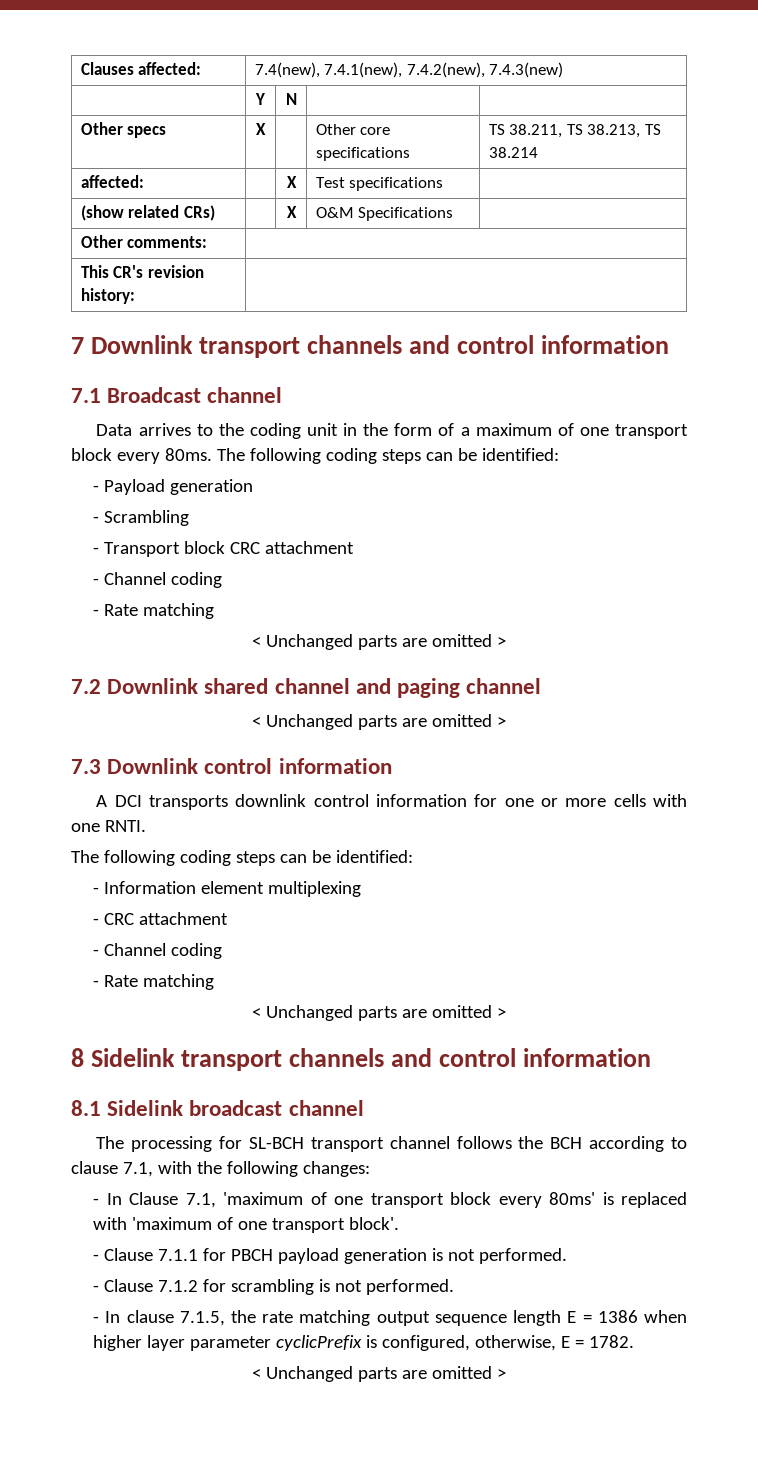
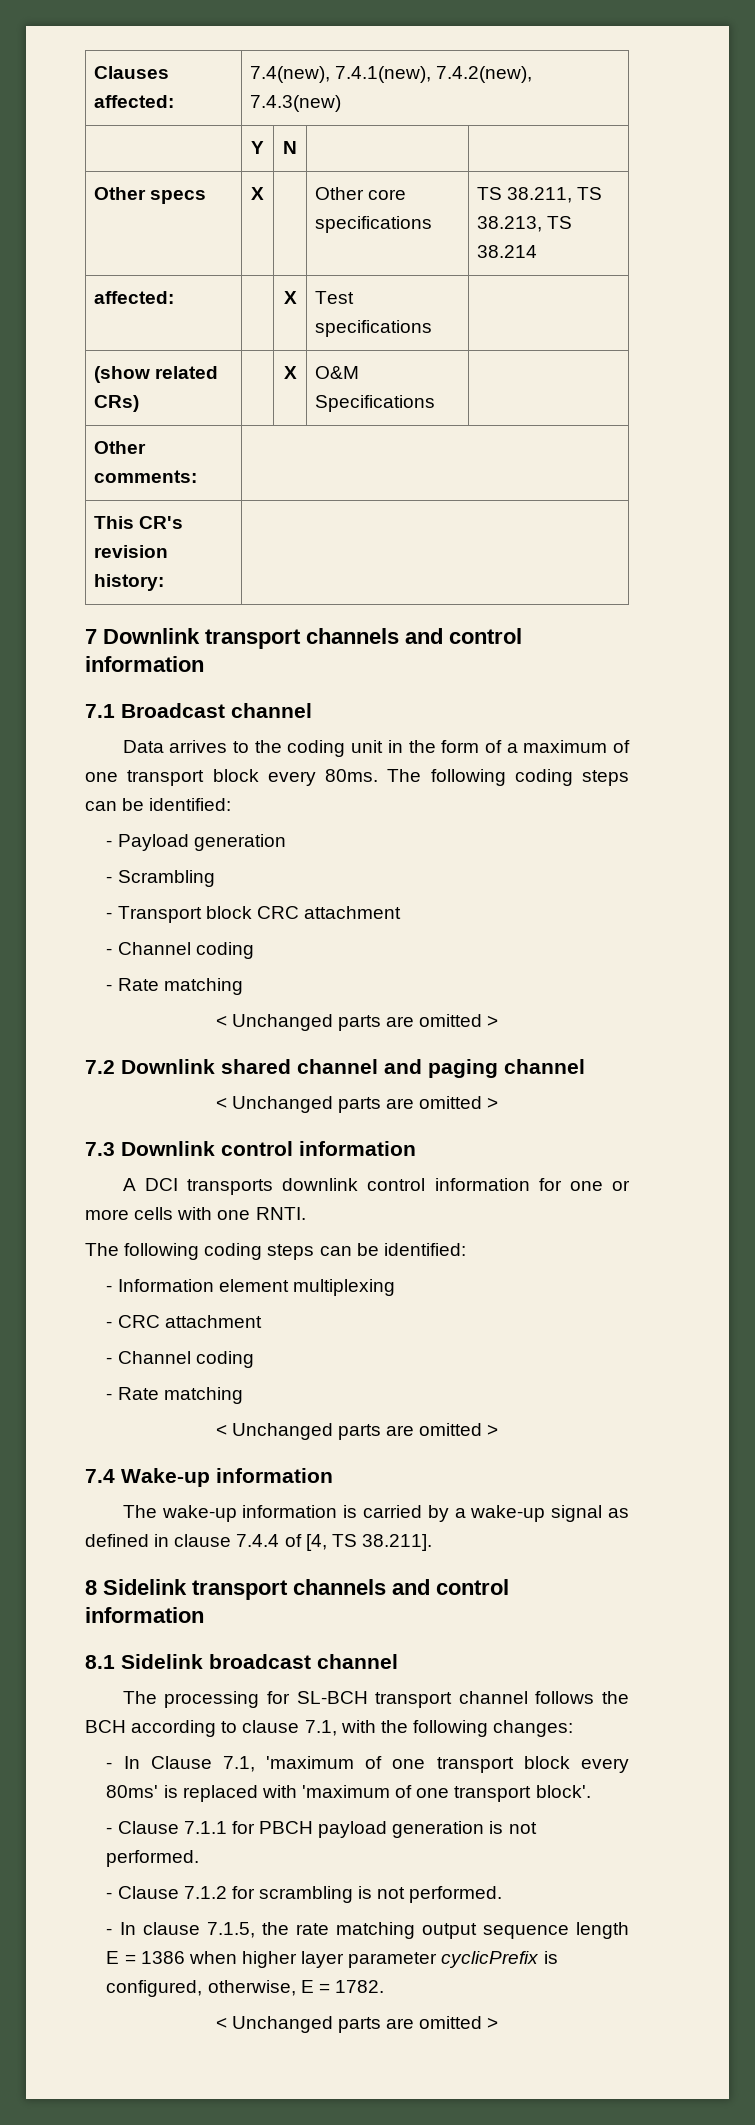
(506, 1013) none -> [85,1468,333,1487] [122,1505,629,1522] [85,1534,432,1551] // 7.4 Wake-up information // The wake-up information is carried by a wake-up signal as defined in clause 7.4.4 of [4, TS 38.211].

